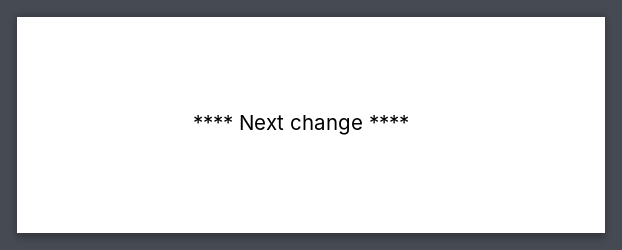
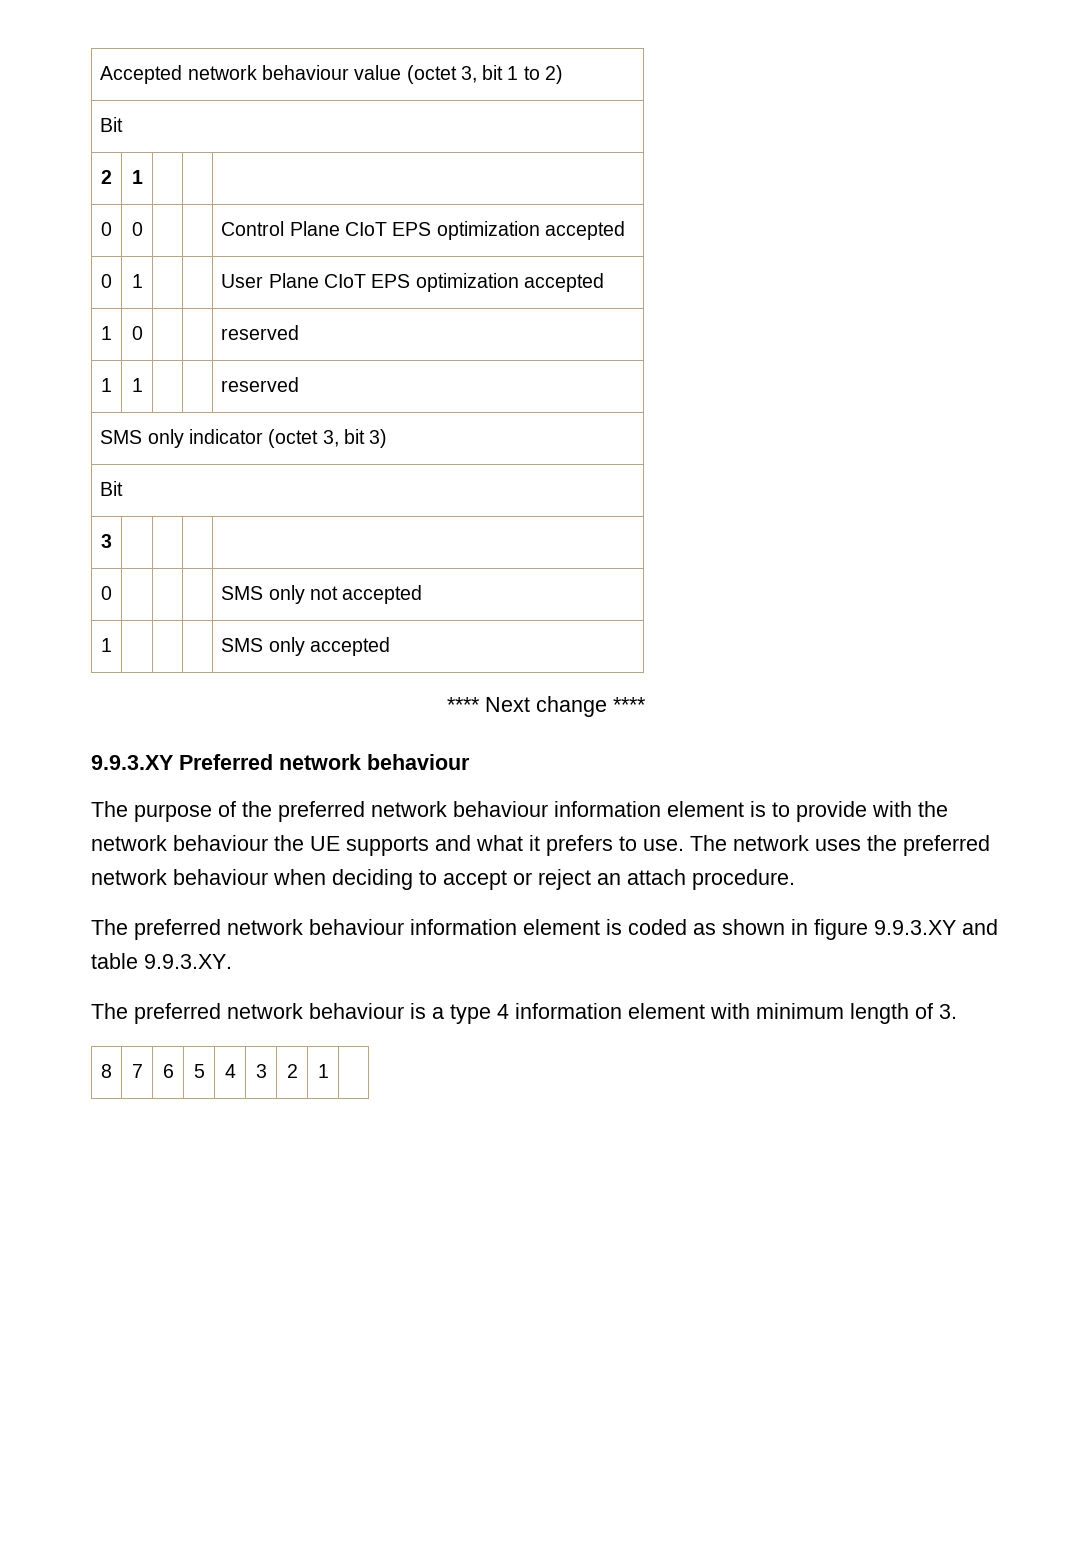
[193,115,409,135] **** Next change **** -> [100,65,563,84] [100,117,124,132] [101,170,112,184] [131,170,143,184] [101,222,112,236] [131,222,143,236] [221,221,625,240] [101,274,112,288] [131,274,143,288] [221,273,604,292] [101,326,112,340] [131,326,143,340] [221,325,300,340] [101,378,112,392] [131,378,143,392] [221,377,300,392] [100,429,388,448] [100,481,124,496] [101,534,112,548] [101,586,112,600] [221,585,423,604] [101,638,112,652] [221,637,391,656] [447,696,646,717] [91,754,470,770] [91,801,948,822] [91,835,990,856] [91,869,795,890] [91,919,998,940] [91,953,232,969] [91,1003,957,1024] [101,1064,112,1078] [131,1064,143,1078] [162,1064,174,1078] [193,1064,205,1078] [224,1064,236,1078] [255,1064,267,1078] [286,1064,298,1078] [317,1064,329,1078] Accepted network behaviour value (octet 3, bit 1 to 2) // Bit // 2 | 1 | | | // 0 | 0 | | | Control Plane CIoT EPS optimization accepted // 0 | 1 | | | User Plane CIoT EPS optimization accepted // 1 | 0 | | | reserved // 1 | 1 | | | reserved // SMS only indicator (octet 3, bit 3) // Bit // 3 | | | | // 0 | | | | SMS only not accepted // 1 | | | | SMS only accepted // **** Next change **** // 9.9.3.XY Preferred network behaviour // The purpose of the preferred network behaviour information element is to provide with the network behaviour the UE supports and what it prefers to use. The network uses the preferred network behaviour when deciding to accept or reject an attach procedure. // The preferred network behaviour information element is coded as shown in figure 9.9.3.XY and table 9.9.3.XY. // The preferred network behaviour is a type 4 information element with minimum length of 3. // 8 | 7 | 6 | 5 | 4 | 3 | 2 | 1 |

